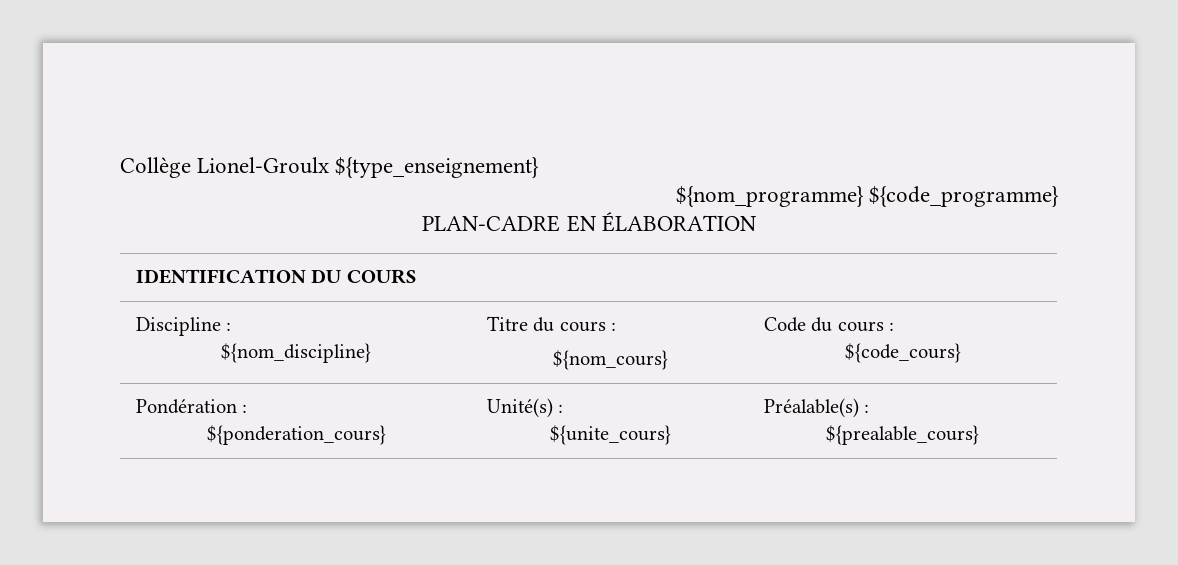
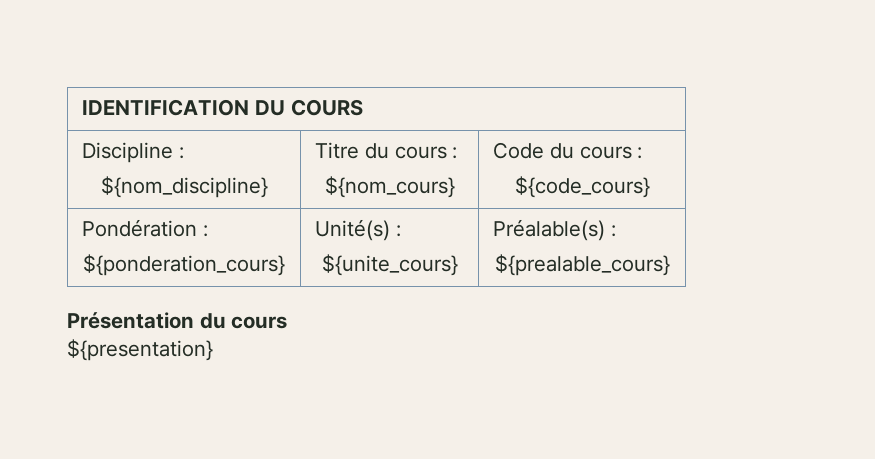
[120,157,540,178] [675,186,1059,207] [422,212,757,232] Collège Lionel-Groulx ${type_enseignement} // ${nom_programme} ${code_programme} // PLAN-CADRE EN ÉLABORATION // -> (82, 107) none
(979, 435) none -> [67,312,288,329] [67,339,213,361] // Présentation du cours // ${presentation}

